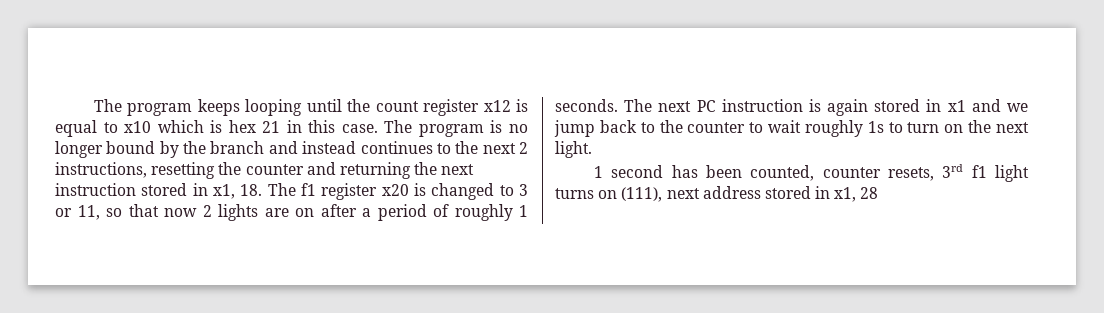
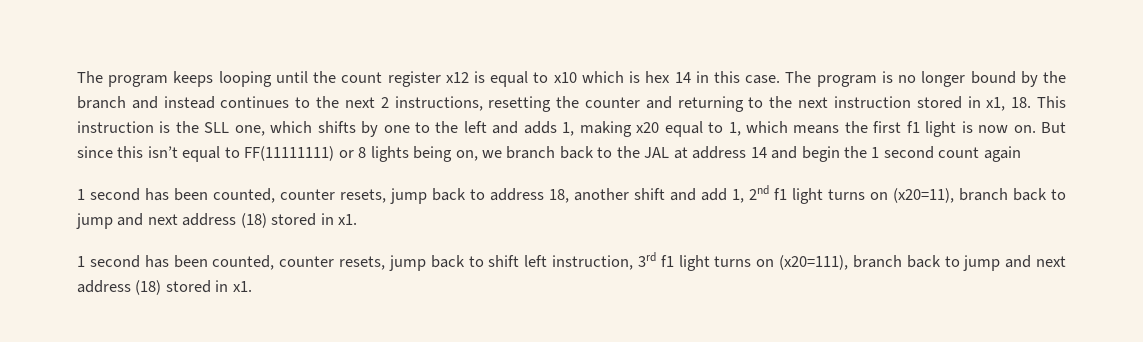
[262,121,281,133] 21 -> [674,72,691,83] 14
(411, 170) none -> [748,97,764,108] to
[267,183,528,200] [55,204,528,221] [555,99,1028,116] [554,120,1029,137] [555,141,592,158] [593,165,934,181] The f1 register x20 is changed to 3 or 11, so that now 2 lights are on after a period of roughly 1 seconds. The next PC instruction is again stored in x1 and we jump back to the counter to wait roughly 1s to turn on the next light. // 1 second has been counted, counter resets, -> [1037,96,1067,108] [77,121,1066,137] [77,146,1021,162] [77,185,1066,204] [76,213,358,229] [77,255,633,271] This instruction is the SLL one, which shifts by one to the left and adds 1, making x20 equal to 1, which means the first f1 light is now on. But since this isn’t equal to FF(11111111) or 8 lights being on, we branch back to the JAL at address 14 and begin the 1 second count again // 1 second has been counted, counter resets, jump back to address 18, another shift and add 1, 2nd f1 light turns on (x20=11), branch back to jump and next address (18) stored in x1. // 1 second has been counted, counter resets, jump back to shift left instruction,
[621,186,879,202] (111), next address stored in x1, 28 -> [779,255,1067,271] [77,280,252,295] (x20=111), branch back to jump and next address (18) stored in x1.

